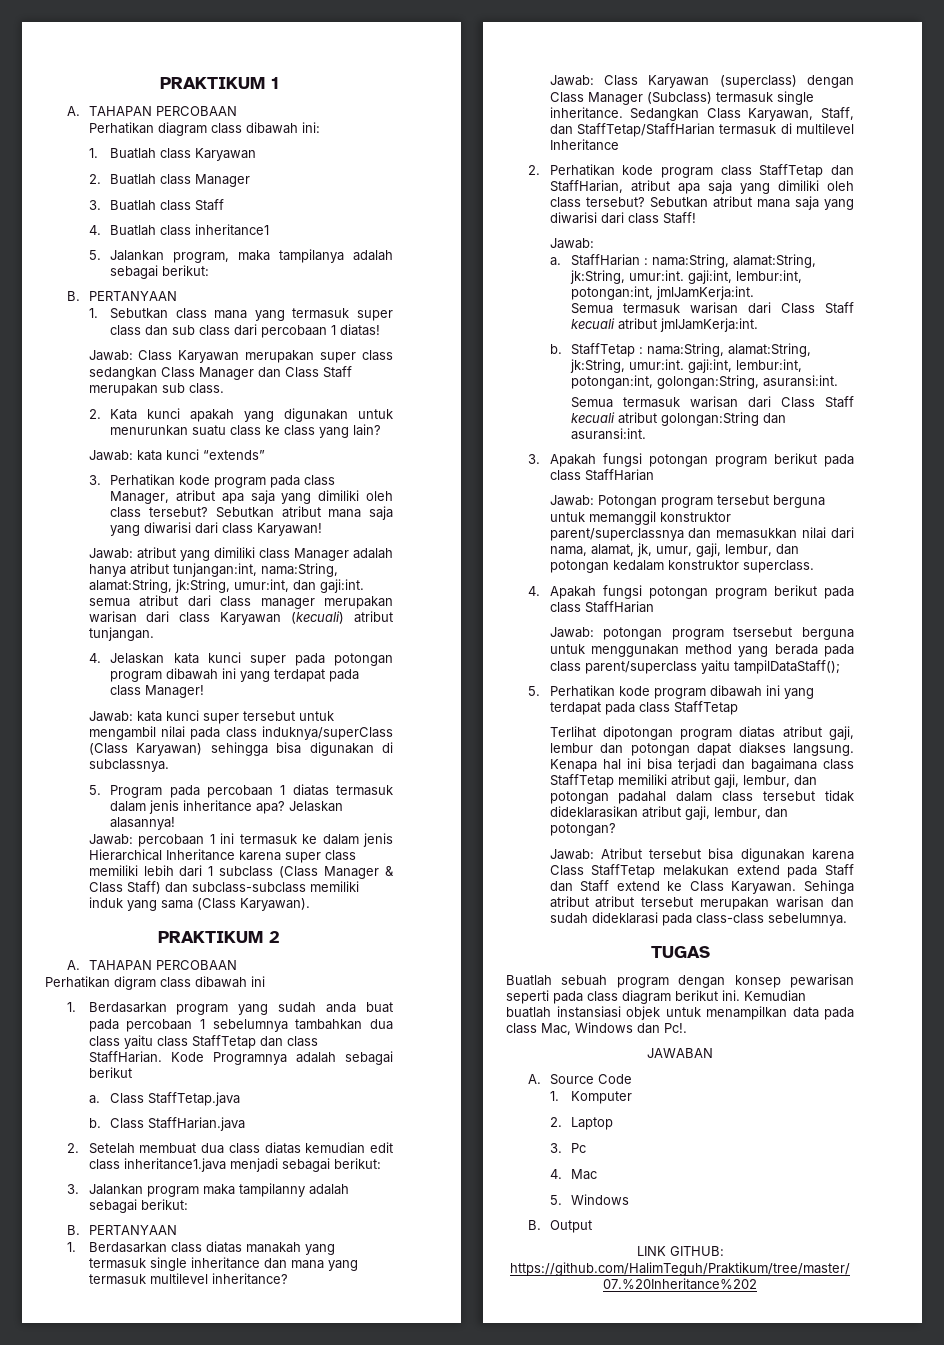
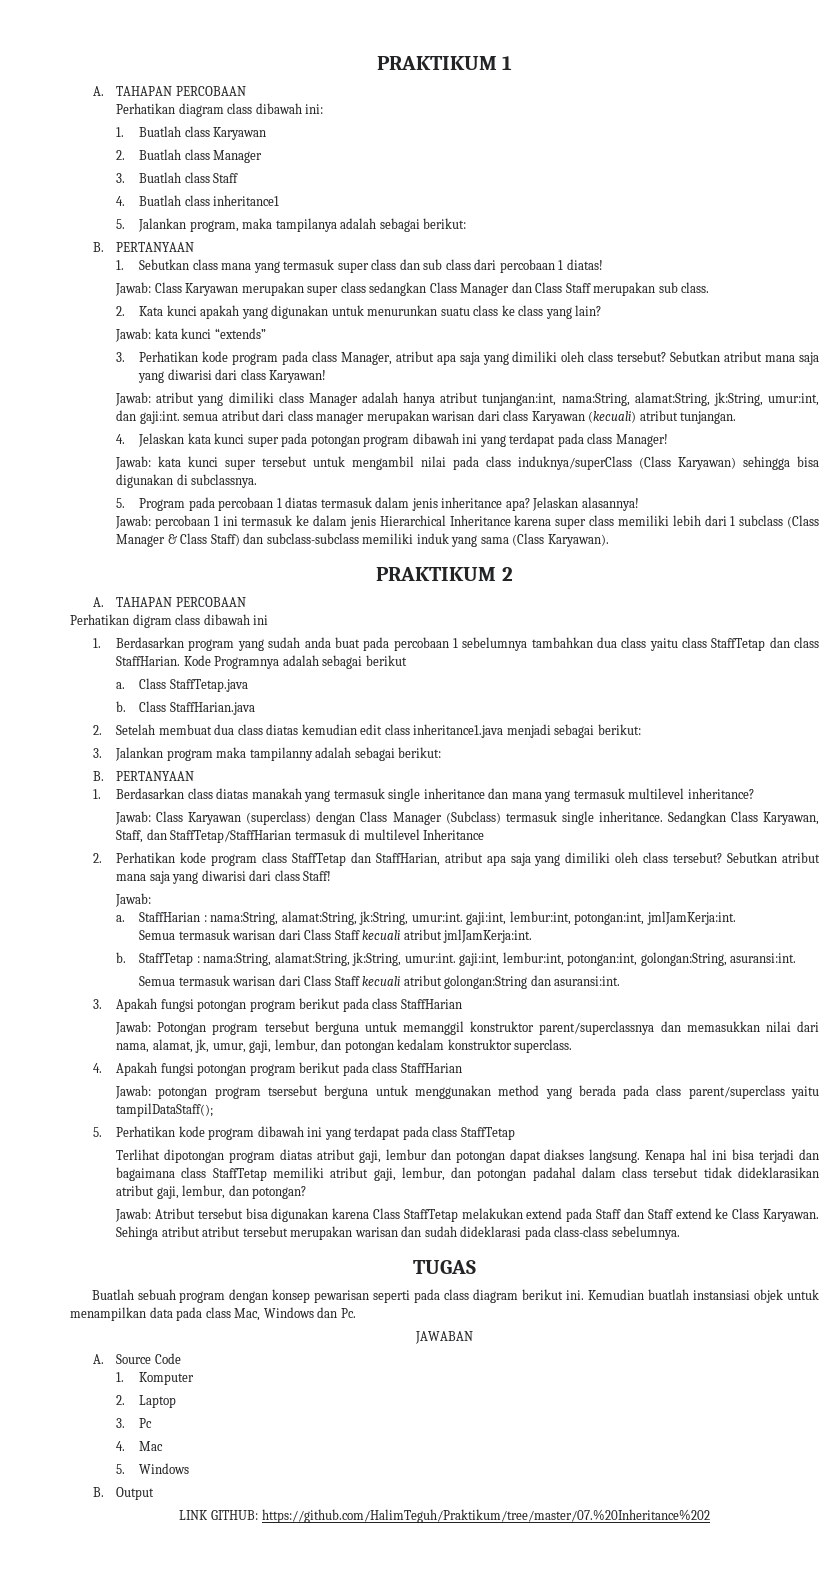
[664,1023,687,1033] Pc!. -> [340,1308,356,1318] Pc.

